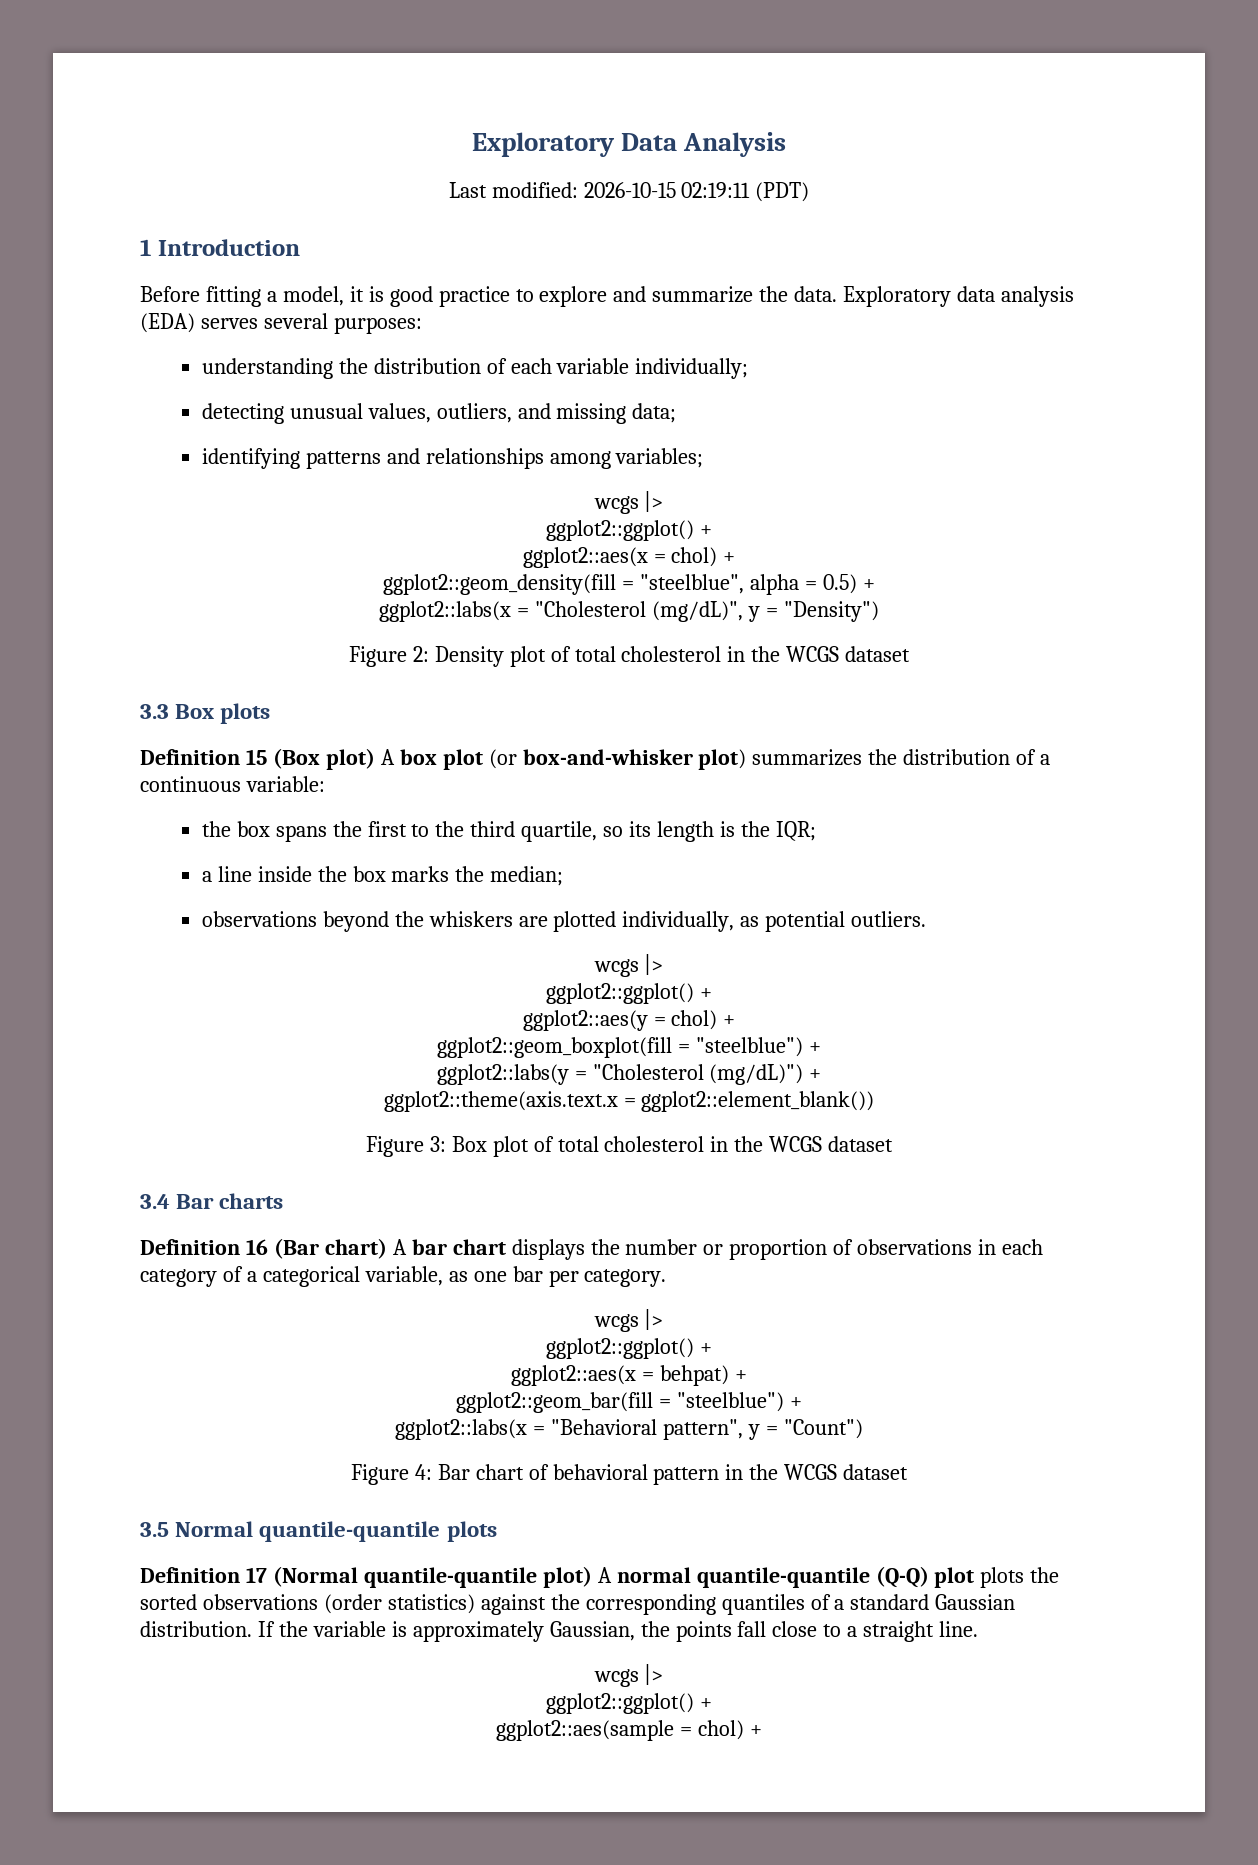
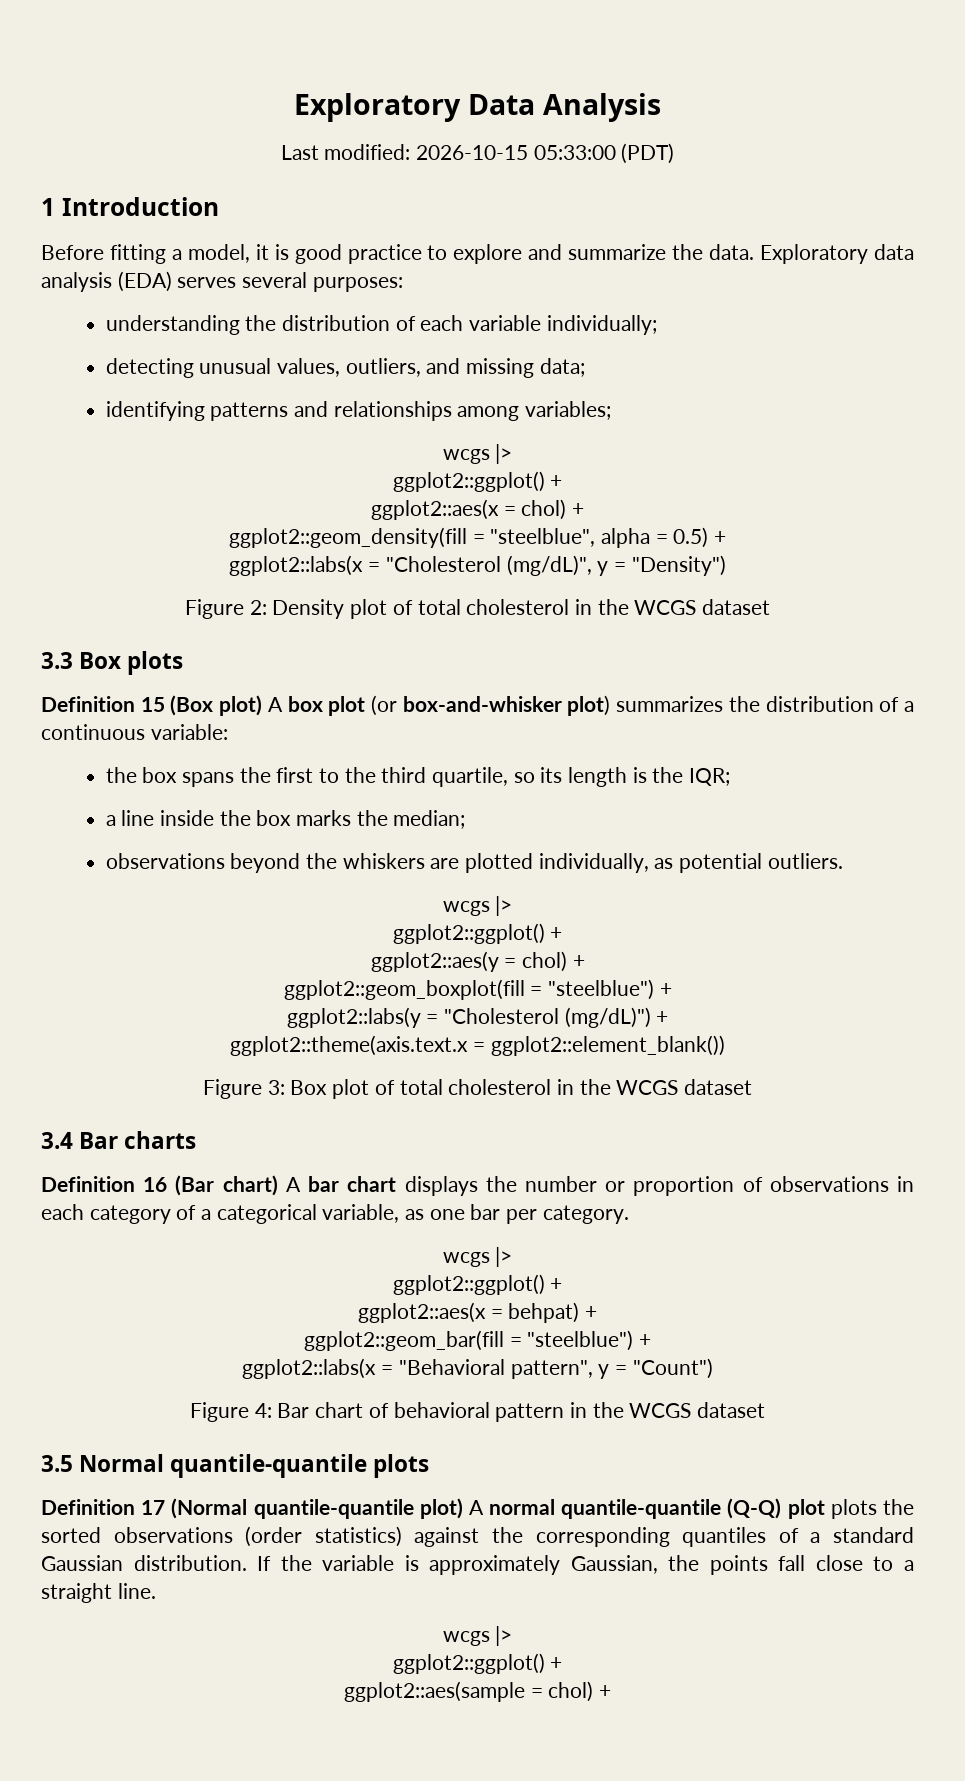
[681,182,751,198] 02:19:11 -> [533,145,616,160] 05:33:00

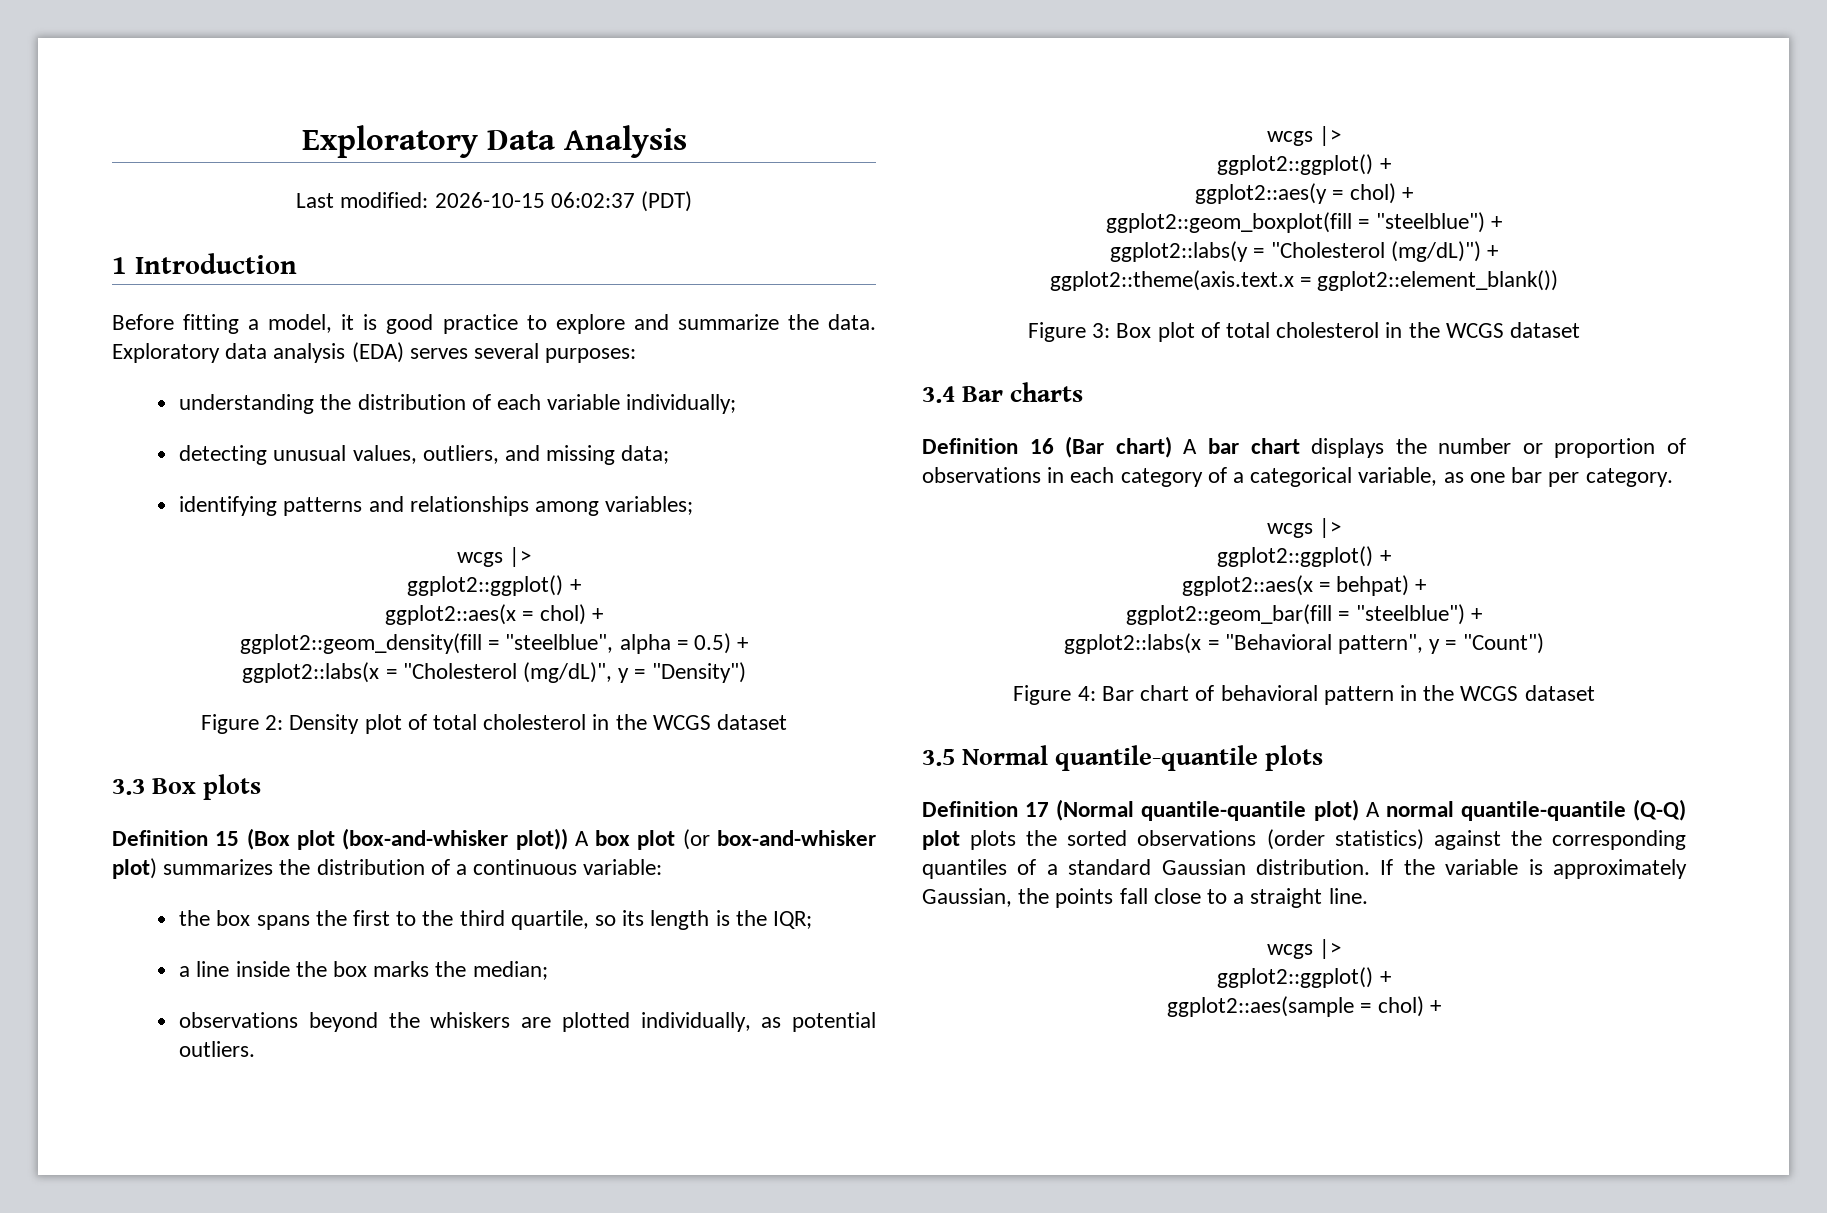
[533,145,616,160] 05:33:00 -> [550,192,635,208] 06:02:37
[219,695,263,716] plot) -> [296,828,568,850] plot (box-and-whisker plot))

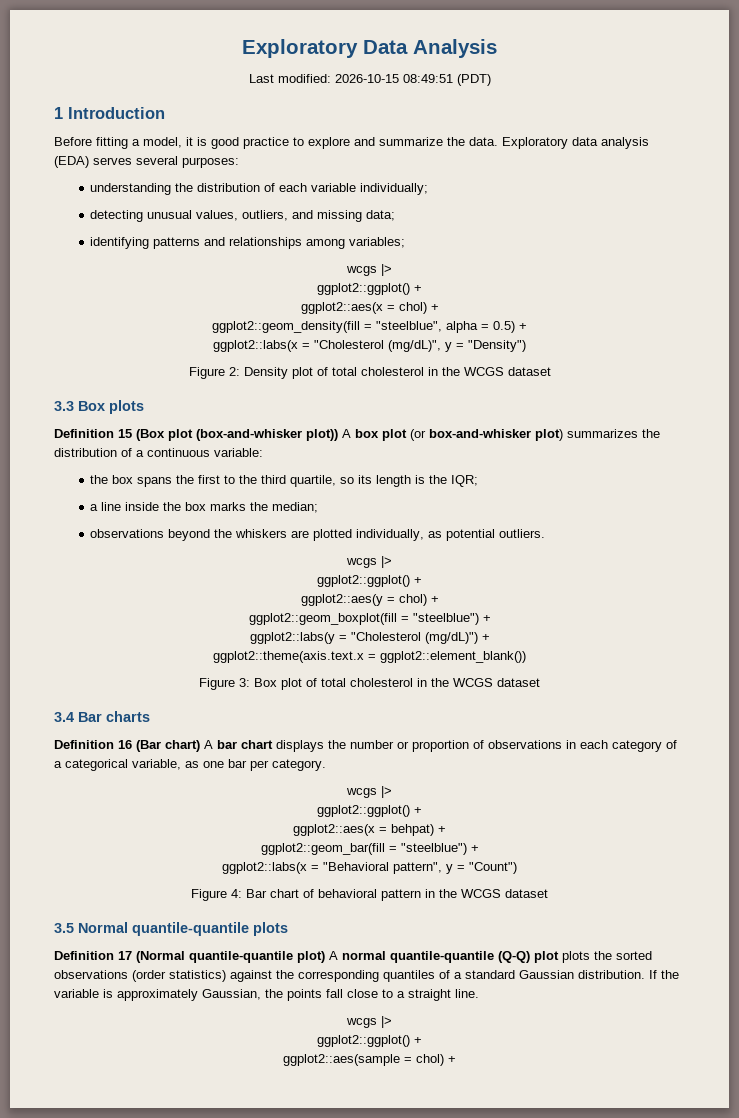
[550,192,635,208] 06:02:37 -> [402,74,453,83] 08:49:51

